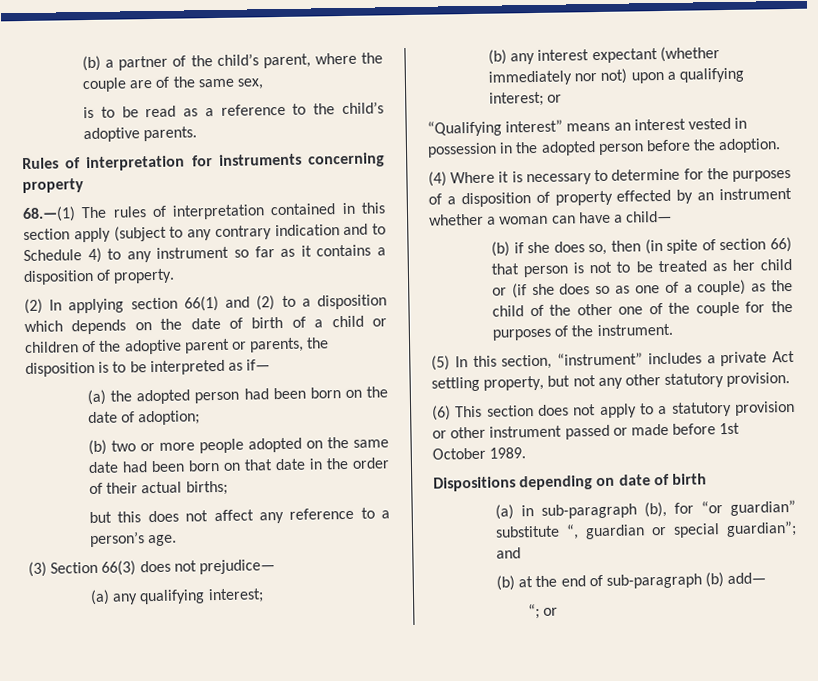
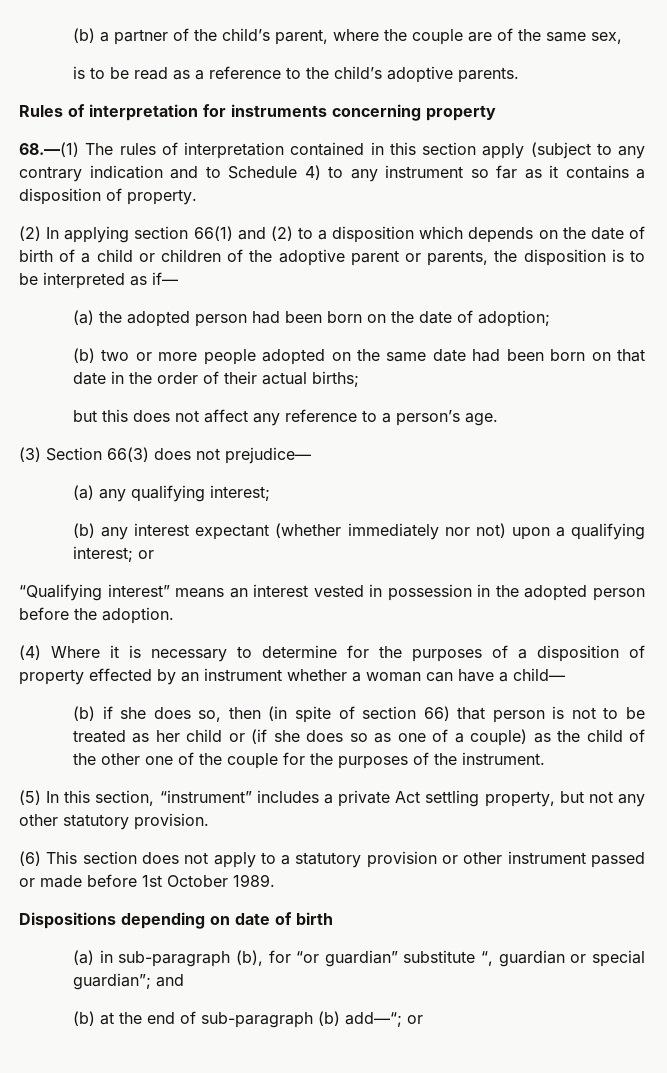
[727,572,767,585] [527,603,540,620] add— // “; -> [345,1012,403,1027] add—“;

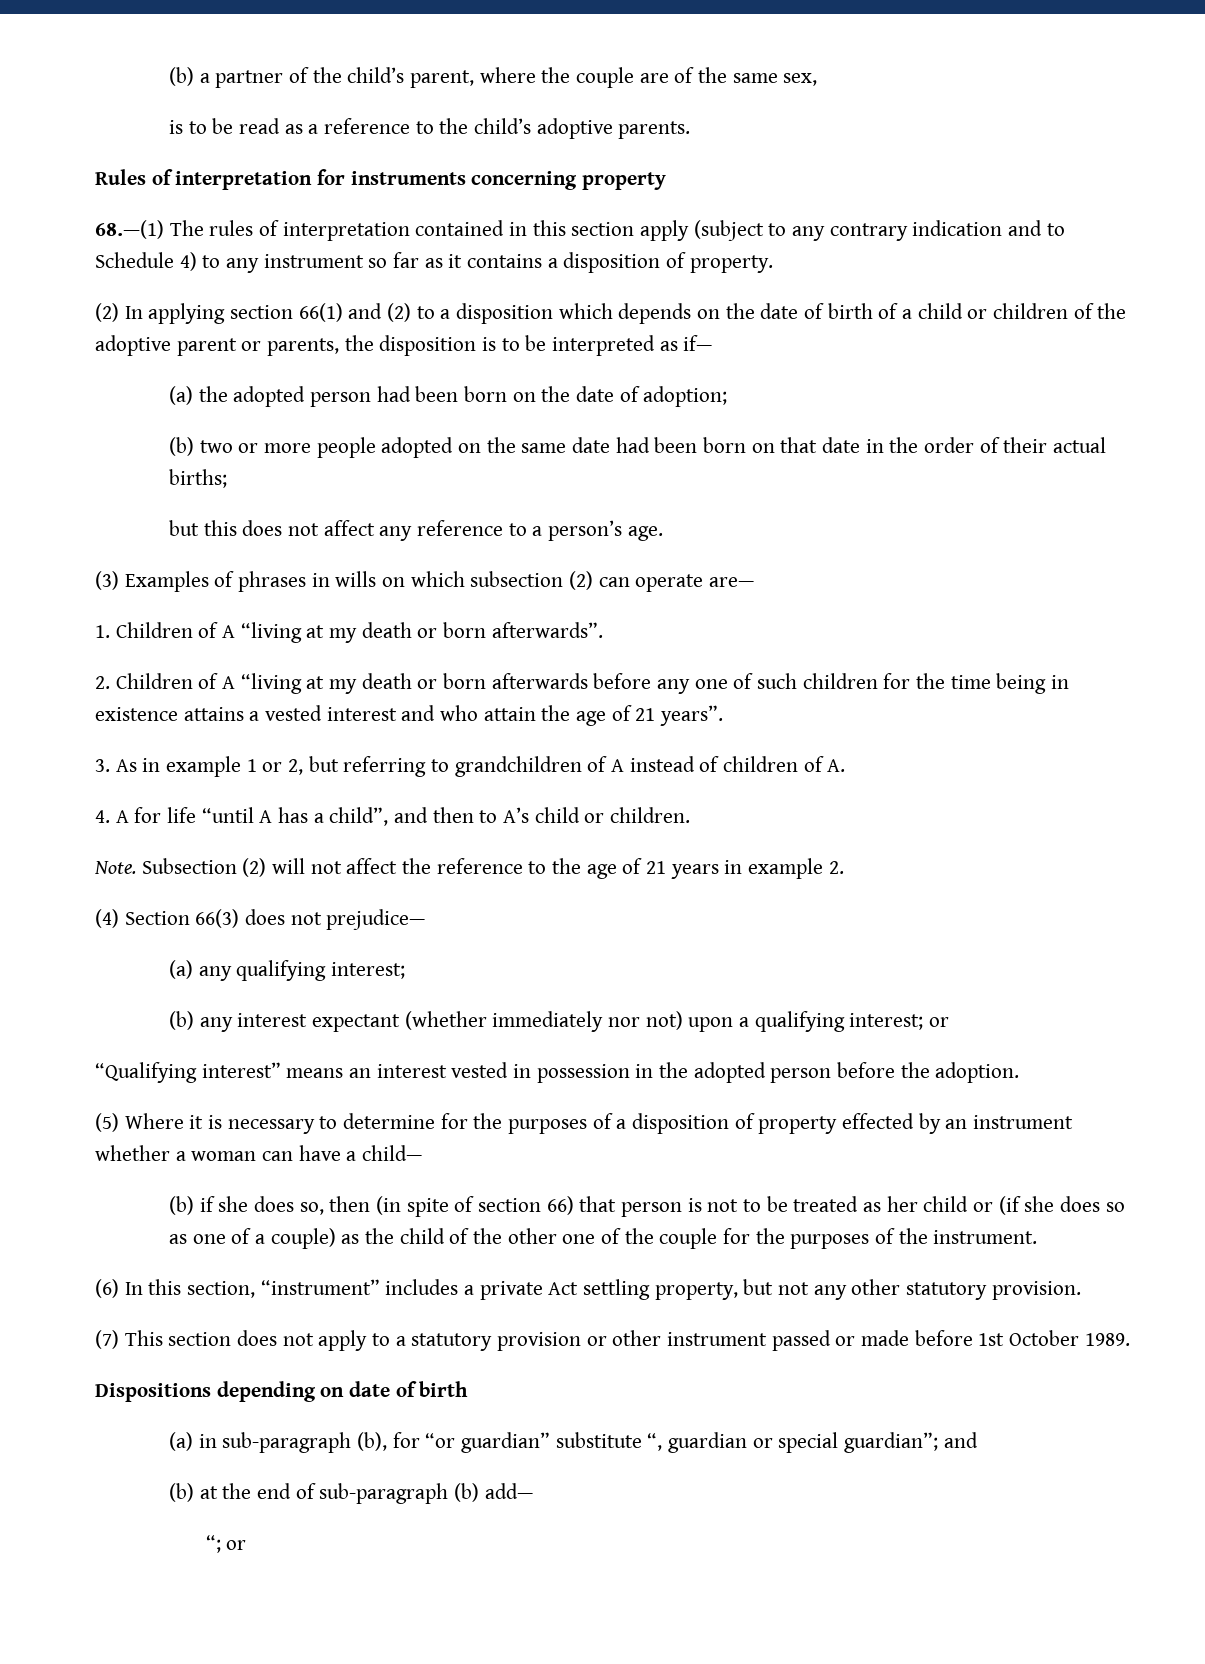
(41, 454) none -> [124,571,755,592] [95,622,603,643] [95,673,1070,694] [95,705,724,726] [95,756,846,777] [95,807,691,826] [94,858,844,879] [95,909,119,928] Examples of phrases in wills on which subsection (2) can operate are— // 1. Children of A “living at my death or born afterwards”. // 2. Children of A “living at my death or born afterwards before any one of such children for the time being in existence attains a vested interest and who attain the age of 21 years”. // 3. As in example 1 or 2, but referring to grandchildren of A instead of children of A. // 4. A for life “until A has a child”, and then to A’s child or children. // Note. Subsection (2) will not affect the reference to the age of 21 years in example 2. // (4)
[19,645,41,660] (4) -> [95,1113,119,1132] (5)
[19,790,41,805] (5) -> [95,1279,119,1298] (6)
[19,851,41,866] (6) -> [95,1330,119,1349] (7)
[345,1012,403,1027] add—“; -> [484,1483,533,1499] [205,1535,221,1553] add— // “;

